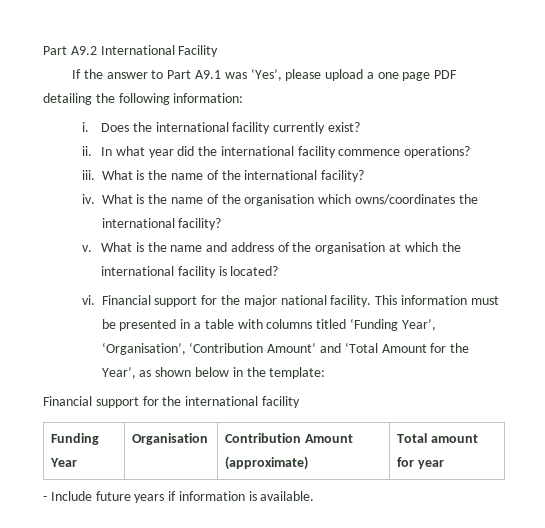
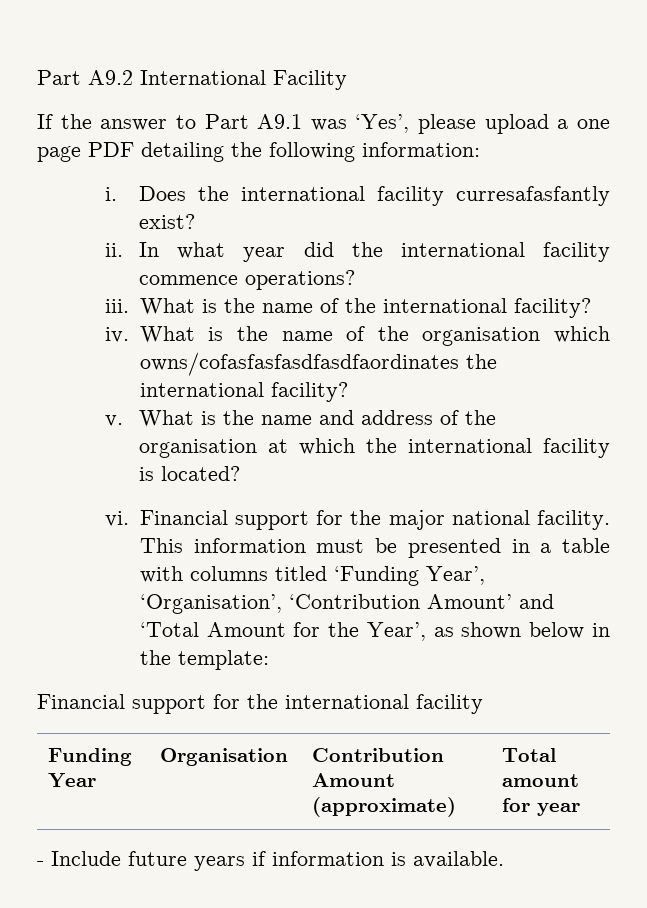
[273,122,326,134] currently -> [455,186,610,206] curresafasfantly
[354,194,455,205] owns/coordinates -> [139,352,459,376] owns/cofasfasfasdfasdfaordinates

